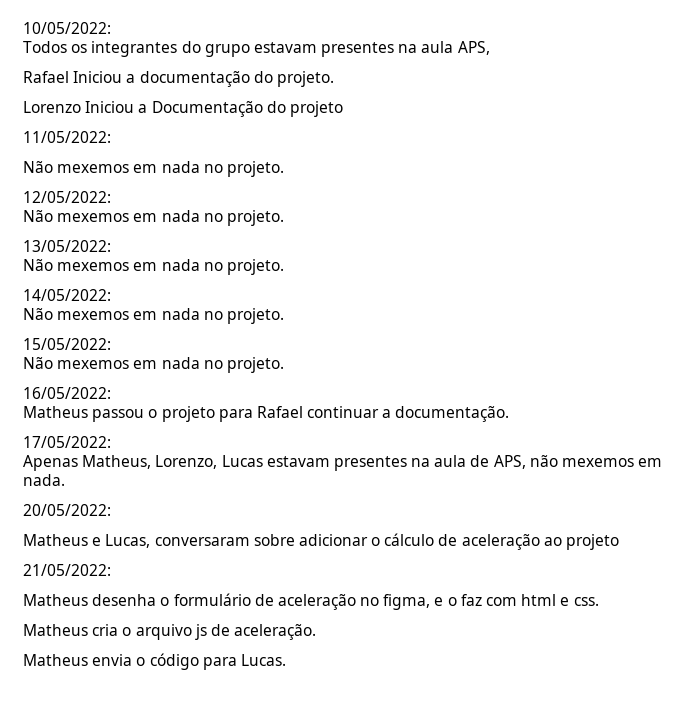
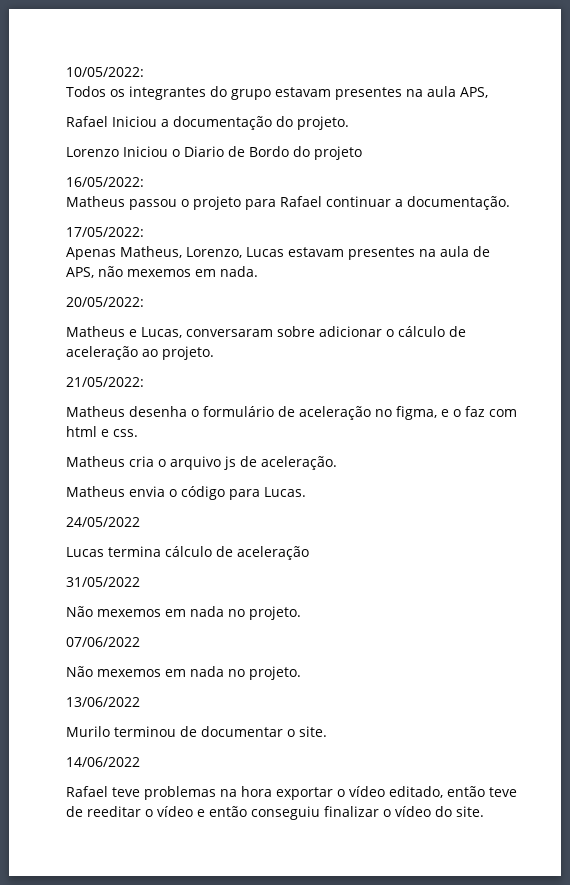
[138,101,343,117] [23,131,111,143] [23,161,284,177] [23,191,111,203] [23,210,284,226] [23,240,111,252] [23,259,284,275] [23,289,111,301] [23,308,284,324] [23,338,111,350] [23,357,284,373] a Documentação do projeto // 11/05/2022: // Não mexemos em nada no projeto. // 12/05/2022: // Não mexemos em nada no projeto. // 13/05/2022: // Não mexemos em nada no projeto. // 14/05/2022: // Não mexemos em nada no projeto. // 15/05/2022: // Não mexemos em nada no projeto. -> [172,146,362,160] o Diario de Bordo do projeto
[566,534,620,550] projeto -> [162,346,214,360] projeto.
(286, 660) none -> [66,517,140,527] [66,546,309,560] [66,577,140,587] [66,606,301,620] [66,637,140,647] [66,666,301,680] [66,697,140,707] [66,726,327,737] [66,757,140,767] [66,786,517,800] [66,806,484,820] // 24/05/2022 // Lucas termina cálculo de aceleração // 31/05/2022 // Não mexemos em nada no projeto. // 07/06/2022 // Não mexemos em nada no projeto. // 13/06/2022 // Murilo terminou de documentar o site. // 14/06/2022 // Rafael teve problemas na hora exportar o vídeo editado, então teve de reeditar o vídeo e então conseguiu finalizar o vídeo do site.

